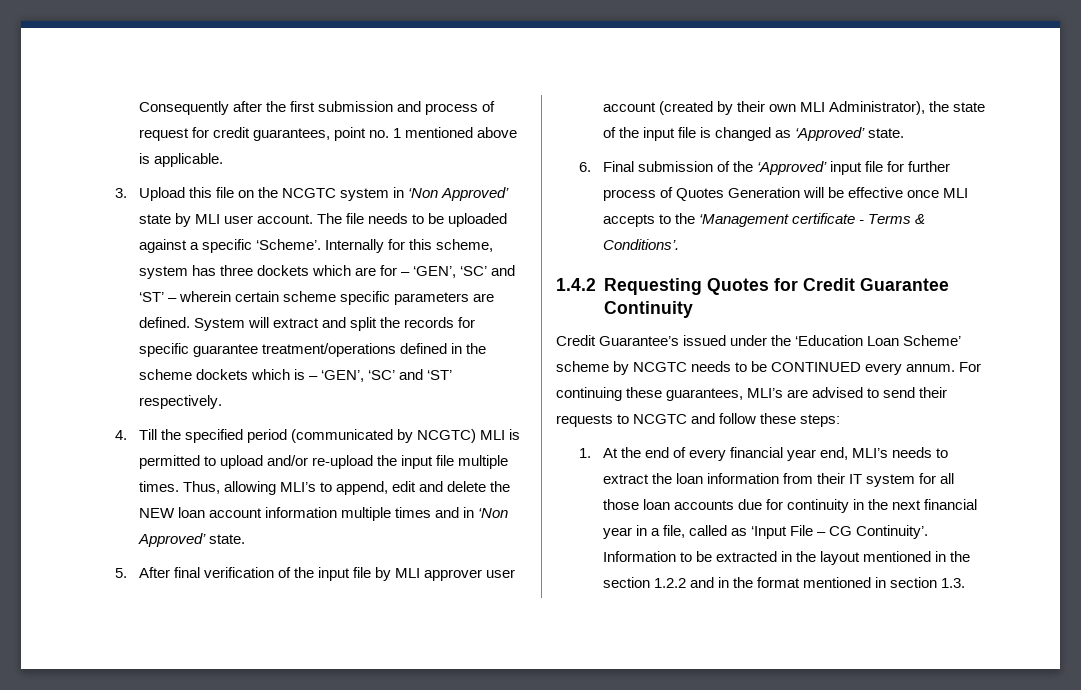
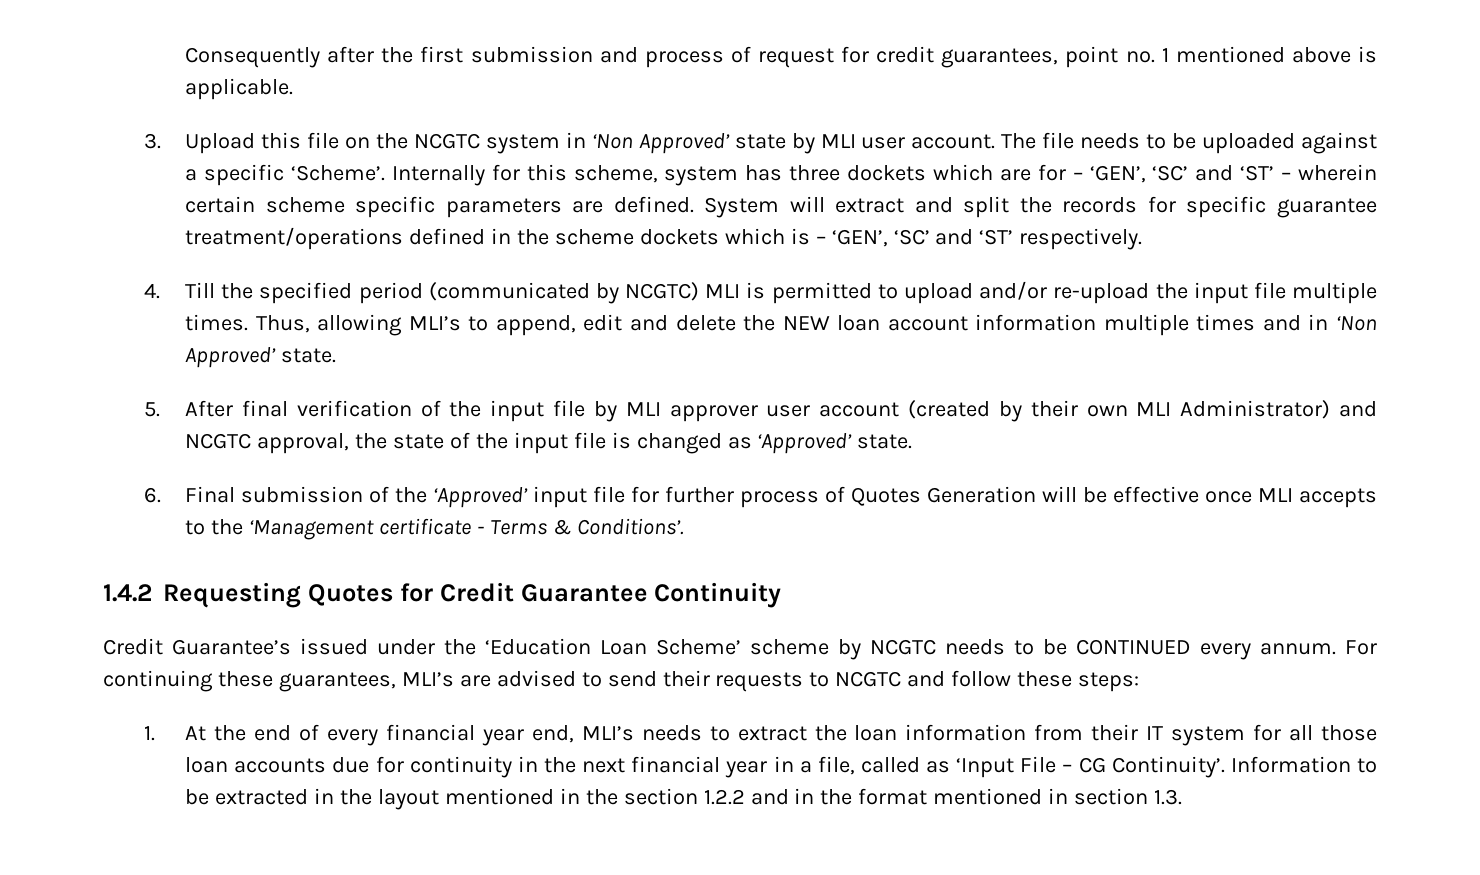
[829,101,926,115] Administrator), -> [1180,400,1377,419] [185,433,350,454] Administrator) and NCGTC approval,

